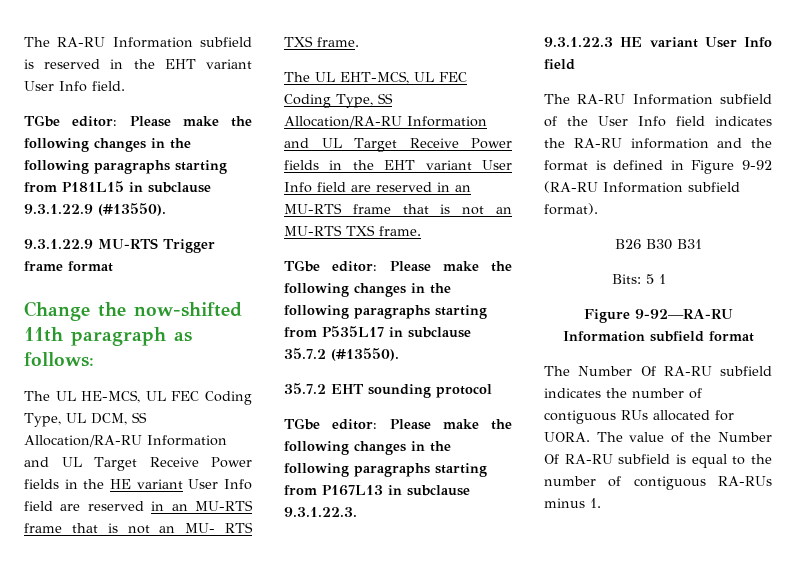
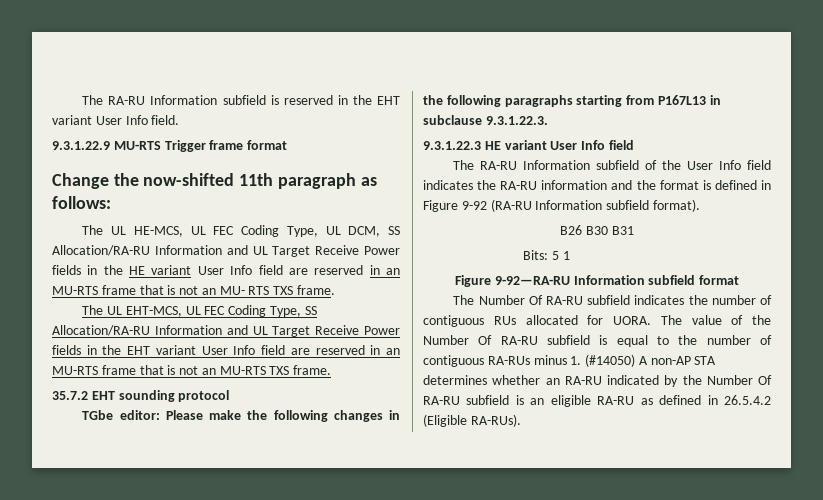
[24,115,252,127] [24,138,191,152] [24,160,227,174] [24,181,211,193] [24,203,166,216] // TGbe editor: Please make the following changes in the following paragraphs starting from P181L15 in subclause 9.3.1.22.9 (#13550). -> (180, 120) none
[284,260,512,272] [284,283,451,297] [284,305,487,319] [284,326,471,338] [284,348,399,361] // TGbe editor: Please make the following changes in the following paragraphs starting from P535L17 in subclause 35.7.2 (#13550). -> (332, 370) none
(601, 503) none -> [585,354,717,367] [423,375,772,387] [423,395,771,407] [423,414,521,427] (#14050) A non-AP STA determines whether an RA-RU indicated by the Number Of RA-RU subfield is an eligible RA-RU as defined in 26.5.4.2 (Eligible RA-RUs).

